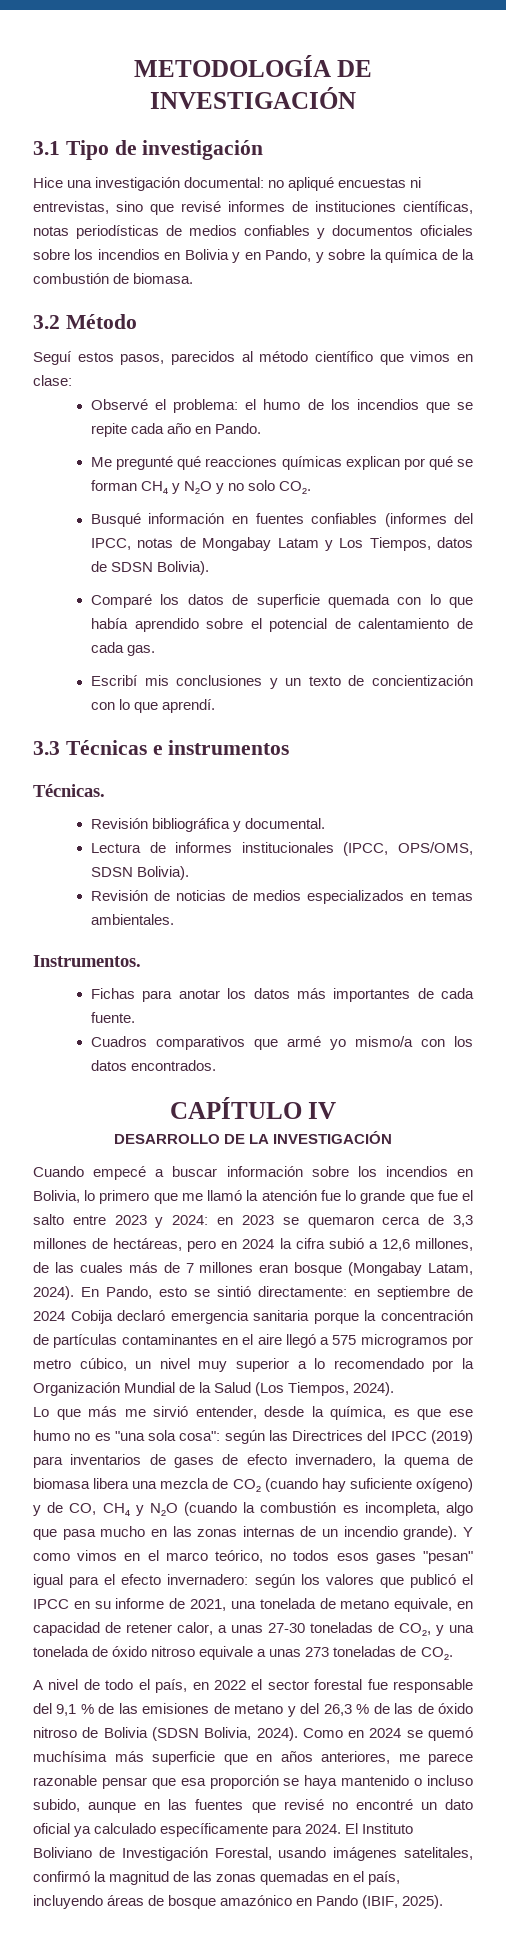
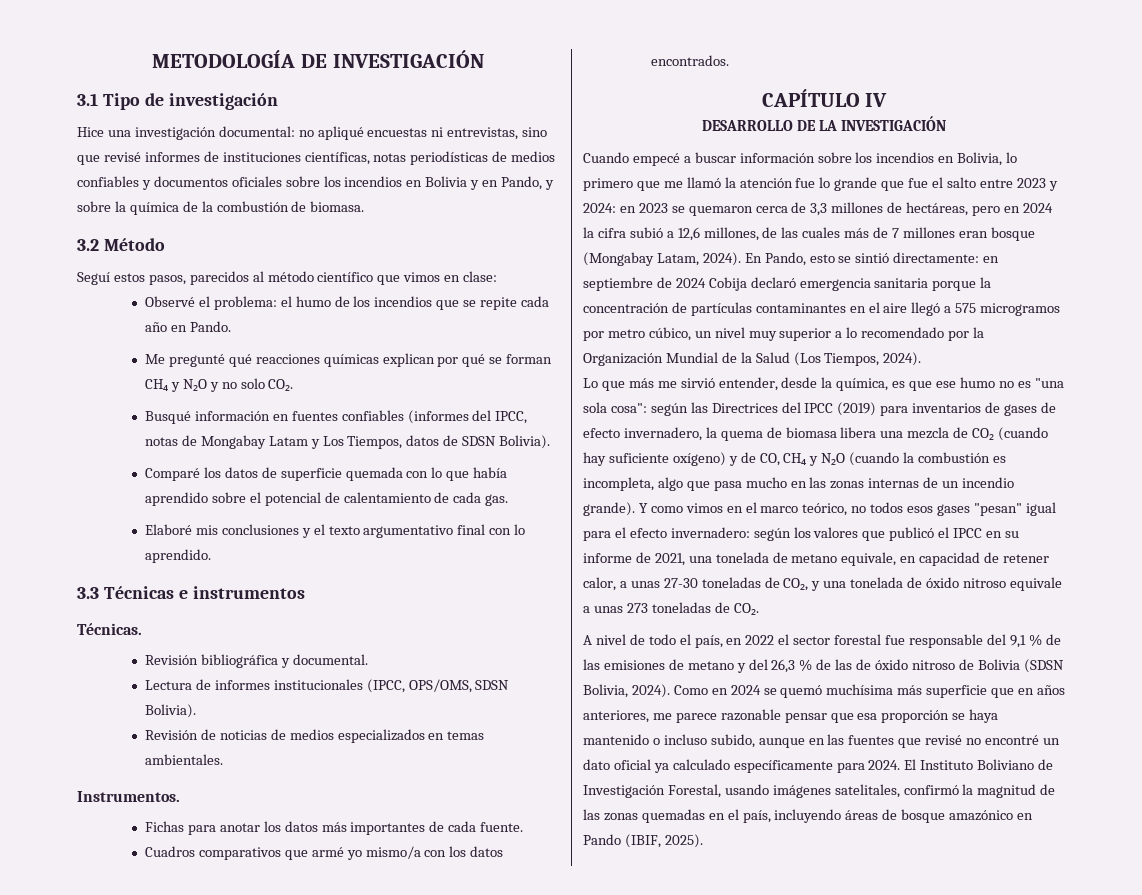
[90,675,138,686] Escribí -> [144,524,192,535] Elaboré
[285,675,473,686] [90,699,216,713] un texto de concientización con lo que aprendí. -> [313,524,526,538] [144,549,211,563] el texto argumentativo final con lo aprendido.

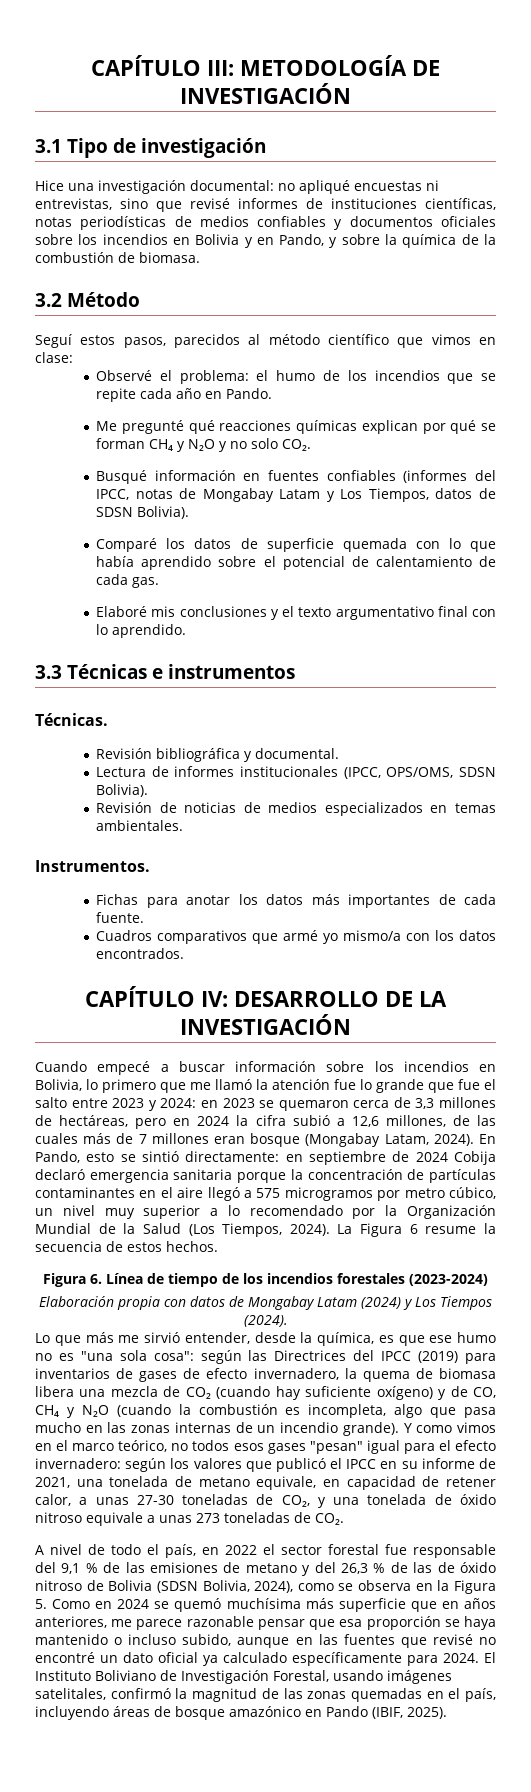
(152, 59) none -> [91,55,234,76] CAPÍTULO III:
[865,93,888,107] IV // -> [201,991,228,1007] IV:
(922, 359) none -> [337,1223,496,1237] [35,1241,218,1252] [43,1273,488,1287] [39,1296,492,1310] [243,1315,288,1327] La Figura 6 resume la secuencia de estos hechos. // Figura 6. Línea de tiempo de los incendios forestales (2023-2024) // Elaboración propia con datos de Mongabay Latam (2024) y Los Tiempos (2024).
[631,684,670,698] 2024). -> [254,1580,496,1594] [35,1599,47,1609] 2024), como se observa en la Figura 5.

